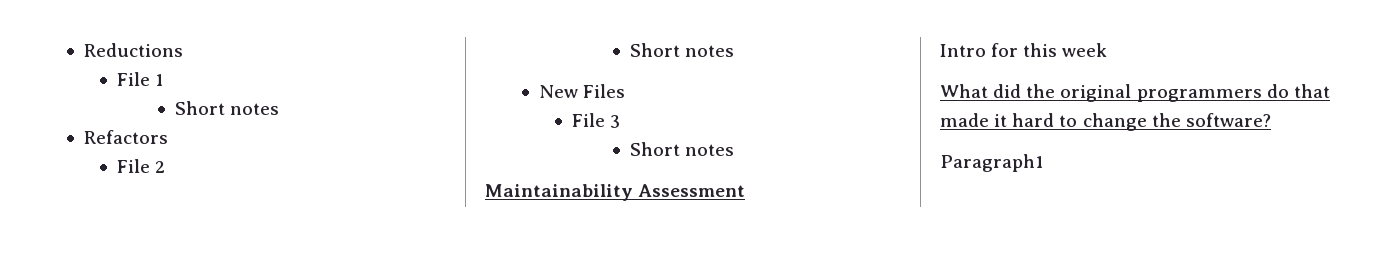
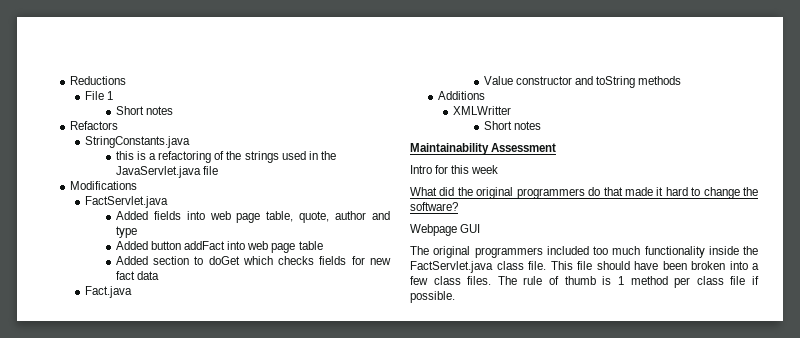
[116,159,165,173] [630,43,735,57] [538,84,626,98] [571,113,620,128] File 2 // Short notes // New Files // File 3 -> [85,136,191,148] [115,151,336,163] [115,166,218,178] [69,181,137,190] [85,196,169,208] [115,211,390,223] [115,226,137,238] [115,241,323,253] [115,256,391,265] [115,271,159,280] [85,286,133,298] [483,76,682,88] [437,91,485,100] [453,106,512,115] StringConstants.java // this is a refactoring of the strings used in the JavaServlet.java file // Modifications // FactServlet.java // Added fields into web page table, quote, author and type // Added button addFact into web page table // Added section to doGet which checks fields for new fact data // Fact.java // Value constructor and toString methods // Additions // XMLWritter
[940,154,1043,172] Paragraph1 -> [410,224,481,236] [410,246,758,258] [410,261,759,273] [410,276,760,288] [410,291,455,303] Webpage GUI // The original programmers included too much functionality inside the FactServlet.java class file. This file should have been broken into a few class files. The rule of thumb is 1 method per class file if possible.

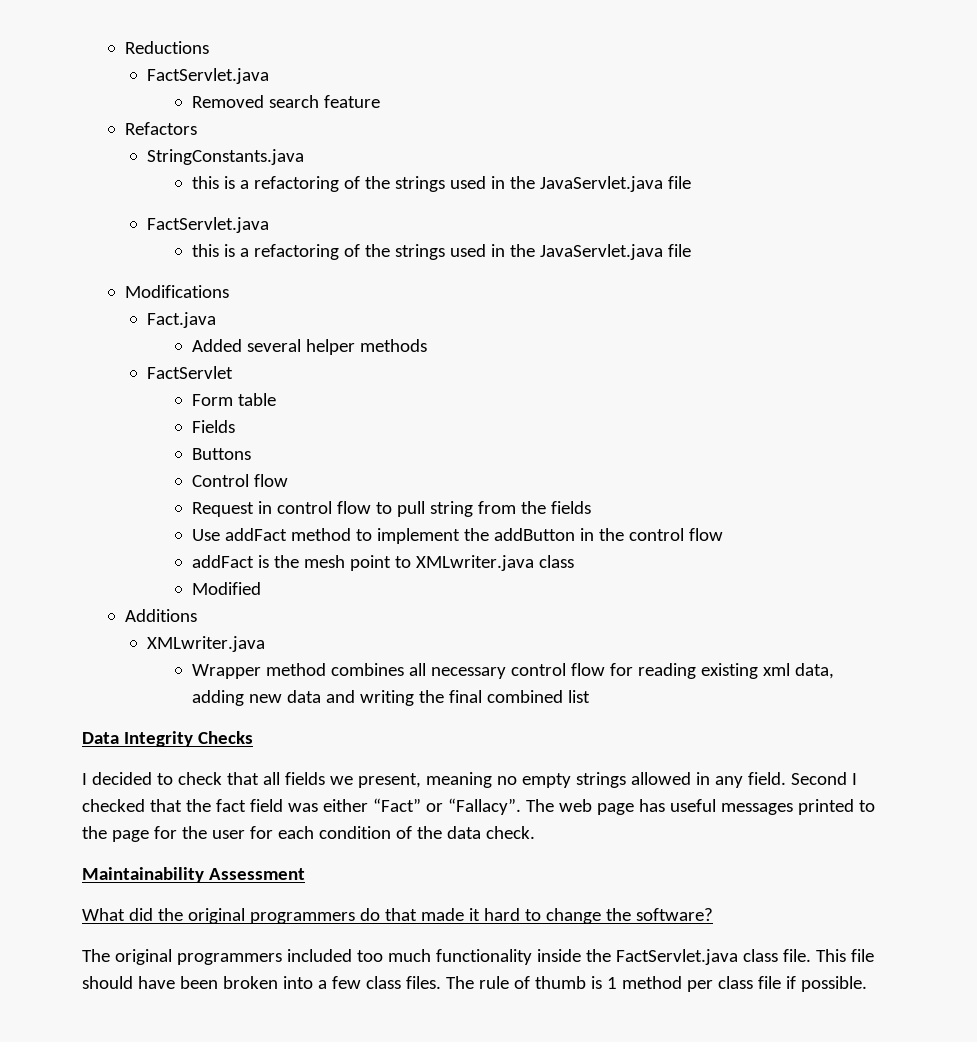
[85,91,114,100] [115,106,173,115] File 1 // Short notes -> [147,68,270,84] [191,95,380,108] FactServlet.java // Removed search feature
[69,181,137,190] [85,196,169,208] [115,211,390,223] [115,226,137,238] [115,241,323,253] [115,256,391,265] [115,271,159,280] [85,286,133,298] [483,76,682,88] [437,91,485,100] [453,106,512,115] [483,121,541,130] [410,143,557,155] [410,165,499,174] // Modifications // FactServlet.java // Added fields into web page table, quote, author and type // Added button addFact into web page table // Added section to doGet which checks fields for new fact data // Fact.java // Value constructor and toString methods // Additions // XMLWritter // Short notes // Maintainability Assessment // Intro for this week -> [147,217,270,233] [191,244,691,260] [124,285,229,298] [147,312,217,328] [191,339,427,355] [147,366,234,379] [191,393,276,406] [191,420,235,433] [191,448,251,460] [191,474,288,487] [191,501,591,517] [191,528,723,544] [191,555,574,571] [191,582,261,595] [124,609,197,622] [147,636,266,652] [191,663,834,679] [191,690,590,706] [82,731,253,747] [82,772,857,788] [82,798,875,815] [82,826,535,842] [82,867,305,883] // FactServlet.java // this is a refactoring of the strings used in the JavaServlet.java file // Modifications // Fact.java // Added several helper methods // FactServlet // Form table // Fields // Buttons // Control flow // Request in control flow to pull string from the fields // Use addFact method to implement the addButton in the control flow // addFact is the mesh point to XMLwriter.java class // Modified // Additions // XMLwriter.java // Wrapper method combines all necessary control flow for reading existing xml data, adding new data and writing the final combined list // Data Integrity Checks // I decided to check that all fields we present, meaning no empty strings allowed in any field. Second I checked that the fact field was either “Fact” or “Fallacy”. The web page has useful messages printed to the page for the user for each condition of the data check. // Maintainability Assessment
[410,224,481,236] // Webpage GUI -> (713, 914) none

